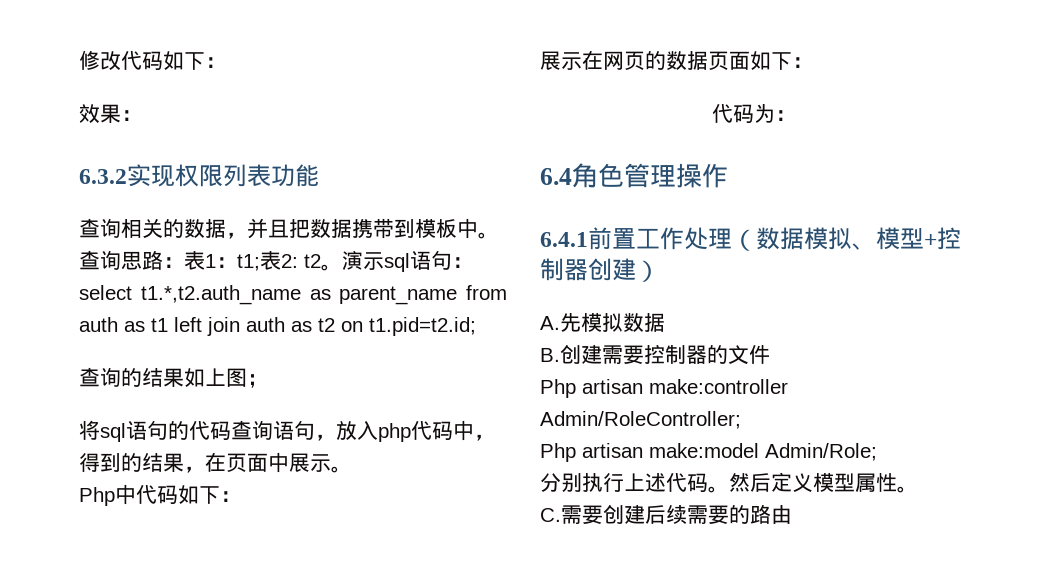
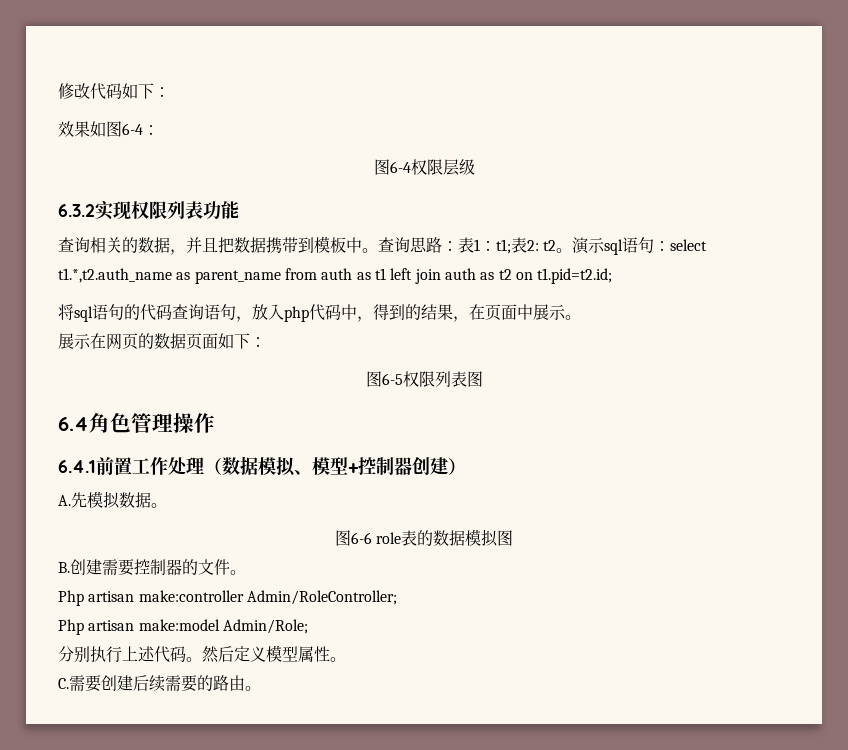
[121,110,142,121] ： -> [90,121,159,137] [373,159,475,176] 如图6-4： // 图6-4权限层级
[79,367,268,388] // 查询的结果如上图； -> (613, 276) none
[79,484,241,506] // Php中代码如下： -> (581, 317) none
[712,104,796,123] 代码为： -> [365,371,483,387] 图6-5权限列表图
(665, 322) none -> [151,503,167,508] [334,529,514,547] 。 // 图6-6 role表的数据模拟图
(770, 354) none -> [230,570,246,575] 。
(792, 514) none -> [245,686,261,691] 。

